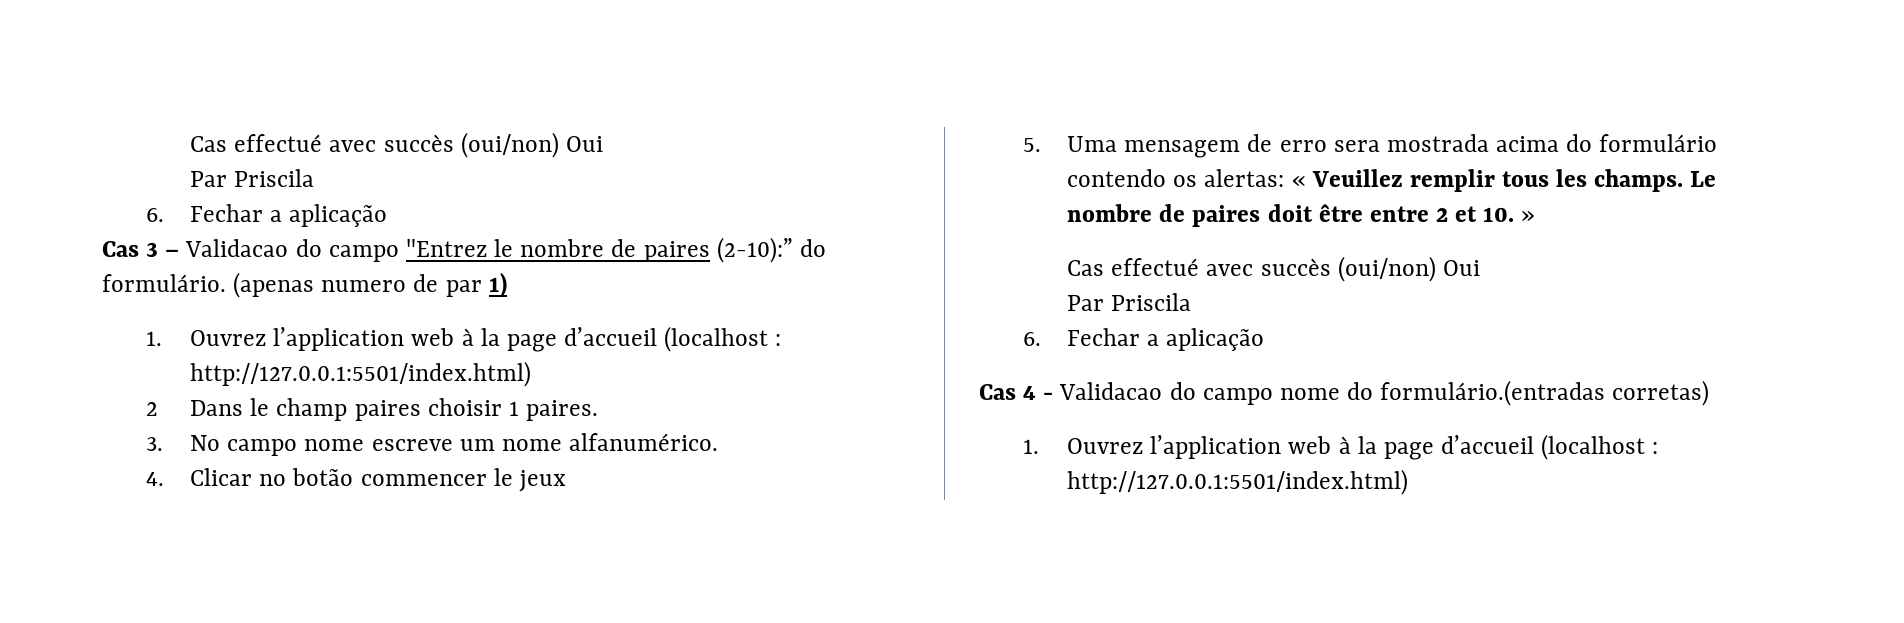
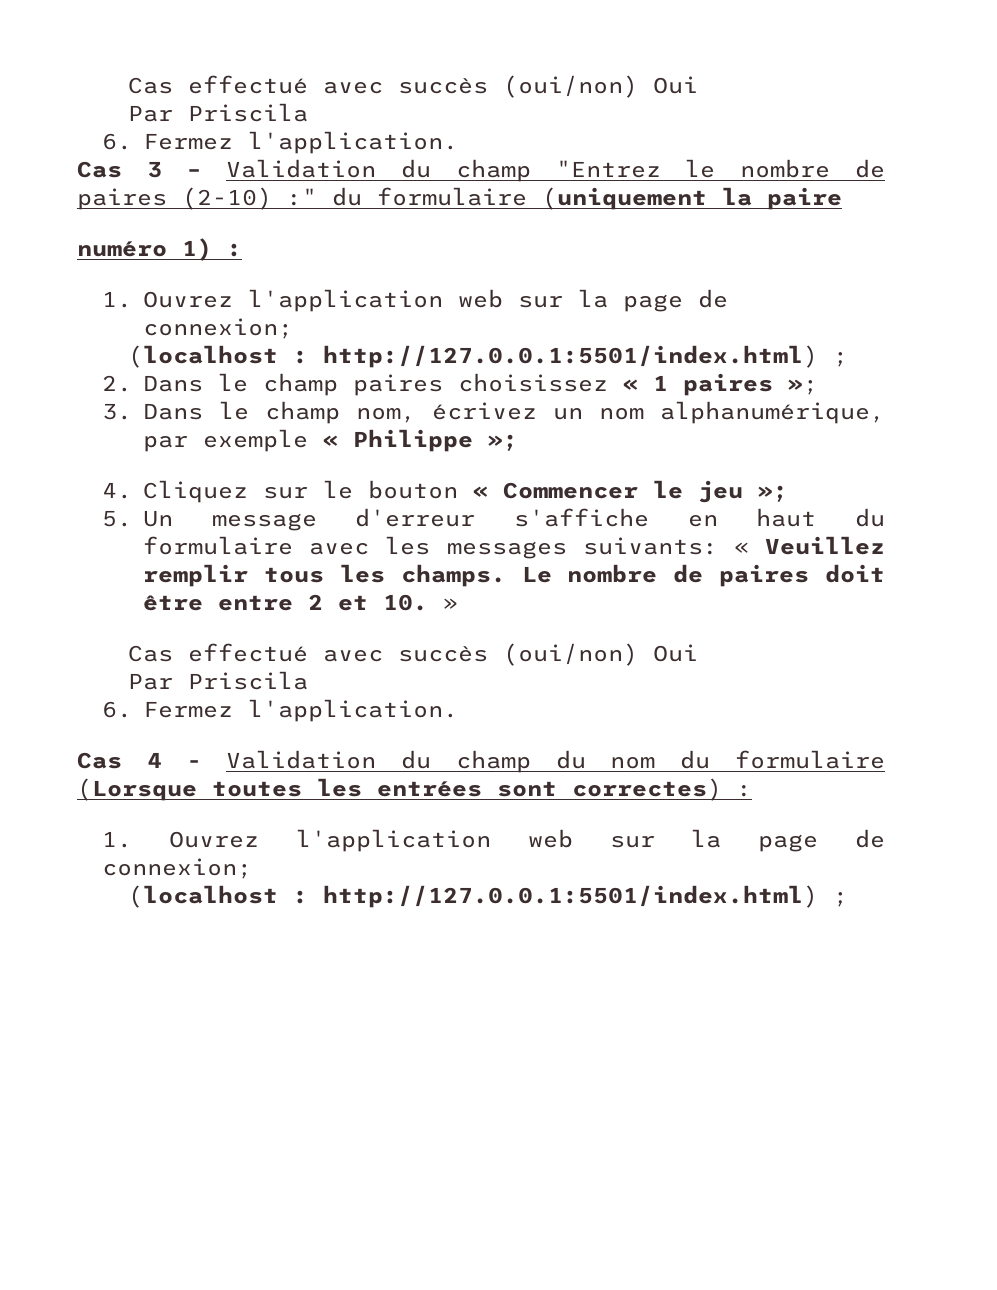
[190,132,603,158] [190,169,315,187] [146,204,388,227] Cas effectué avec succès (oui/non) Oui // Par Priscila // 6. Fechar a aplicação -> [127,75,698,98] [127,103,308,122] [102,131,459,154] Cas effectué avec succès (oui/non) Oui // Par Priscila // 6. Fermez l'application.
[185,239,399,262] Validacao do campo -> [226,159,531,182] Validation du champ
[716,237,826,263] [102,272,482,298] (2-10):” do formulário. (apenas numero de par -> [182,187,842,210] [77,241,167,257] (2-10) :" du formulaire (uniquement la paire // numéro
[146,326,782,352] [190,361,532,387] [146,402,159,416] // 1. Ouvrez l’application web à la page d’accueil (localhost : http://127.0.0.1:5501/index.html) // 2 -> [227,243,242,257] [102,289,729,312] [143,318,294,339] [127,345,848,368] [102,375,133,392] : // 1. Ouvrez l'application web sur la page de connexion; // (localhost : http://127.0.0.1:5501/index.html) ; // 2.
[427,398,599,421] [146,433,719,456] [146,468,566,492] [1023,134,1718,158] [1067,169,1285,187] choisir 1 paires. // 3. No campo nome escreve um nome alfanumérico. // 4. Clicar no botão commencer le jeux // 5. Uma mensagem de erro sera mostrada acima do formulário contendo os alertas: -> [458,373,819,396] [102,401,886,424] [143,429,519,452] [102,480,789,503] [102,508,886,531] [143,536,718,559] choisissez « 1 paires »; // 3. Dans le champ nom, écrivez un nom alphanumérique, par exemple « Philippe »; // 4. Cliquez sur le bouton « Commencer le jeu »; // 5. Un message d'erreur s'affiche en haut du formulaire avec les messages suivants:
[1067,328,1265,351] Fechar a aplicação -> [143,699,459,722] Fermez l'application.
[1059,380,1710,406] [1023,434,1659,460] [1067,469,1409,495] Validacao do campo nome do formulário.(entradas corretas) // 1. Ouvrez l’application web à la page d’accueil (localhost : http://127.0.0.1:5501/index.html) -> [226,750,886,773] [77,778,752,801] [102,829,885,852] [102,858,253,879] [127,885,848,908] Validation du champ du nom du formulaire (Lorsque toutes les entrées sont correctes) : // 1. Ouvrez l'application web sur la page de connexion; // (localhost : http://127.0.0.1:5501/index.html) ;

